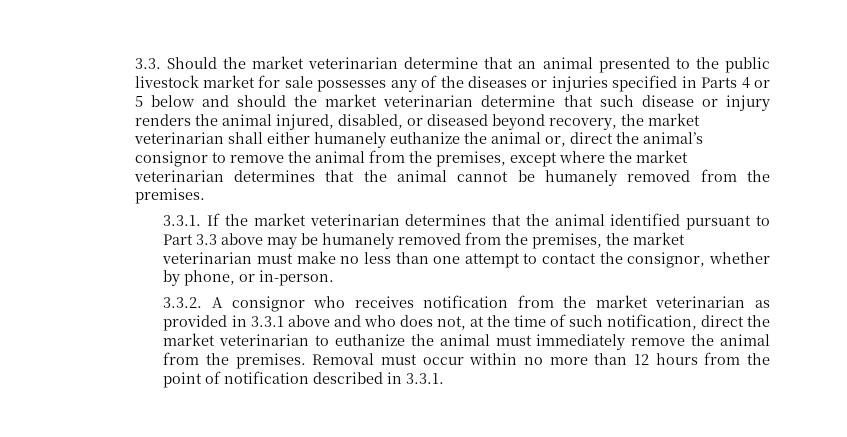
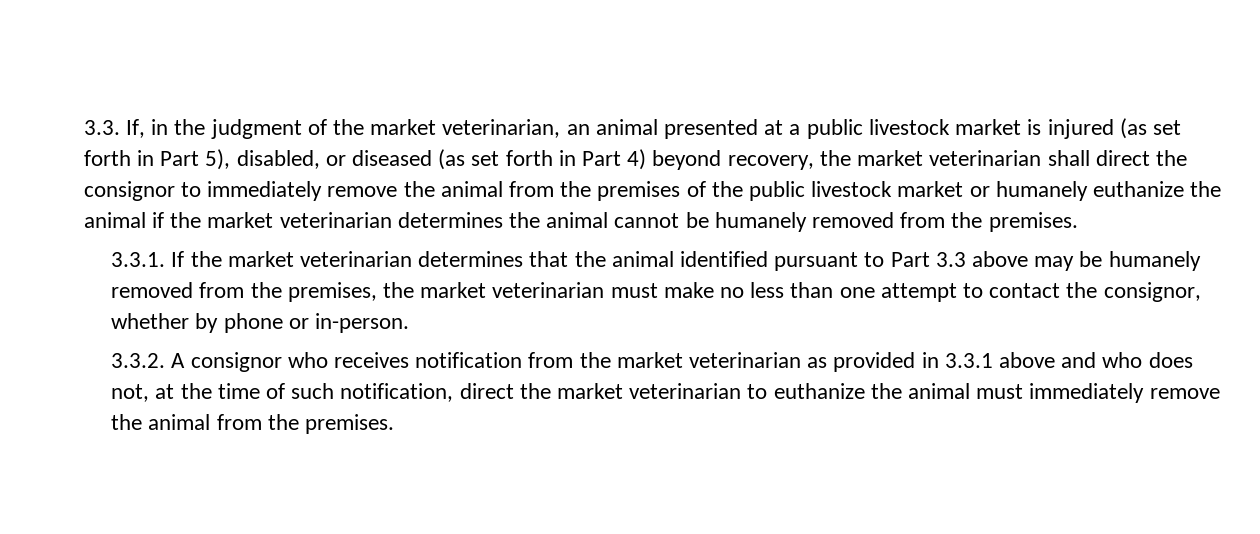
[166,56,514,69] Should the market veterinarian determine that -> [125,119,561,139] If, in the judgment of the market veterinarian,
[675,57,770,73] [134,75,770,92] [134,94,770,111] [134,114,488,130] to the public livestock market for sale possesses any of the diseases or injuries specified in Parts 4 or 5 below and should the market veterinarian determine that such disease or injury renders the animal injured, disabled, or diseased -> [764,118,1181,139] [83,149,647,170] at a public livestock market is injured (as set forth in Part 5), disabled, or diseased (as set forth in Part 4)
[266,132,703,148] either humanely euthanize the animal or, direct the animal’s -> [1095,150,1187,166] direct the
[229,150,688,167] [133,170,355,182] remove the animal from the premises, except where the market veterinarian determines that -> [207,181,1222,201] [83,212,503,228] immediately remove the animal from the premises of the public livestock market or humanely euthanize the animal if the market veterinarian determines
[184,270,236,286] phone, -> [223,313,283,333] phone
[312,352,771,365] [163,371,445,388] Removal must occur within no more than 12 hours from the point of notification described in 3.3.1. -> (394, 424) none

